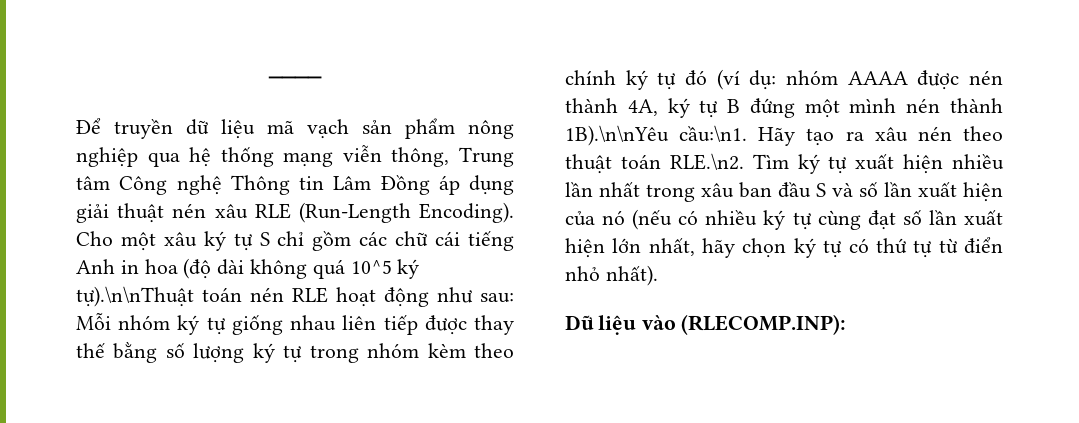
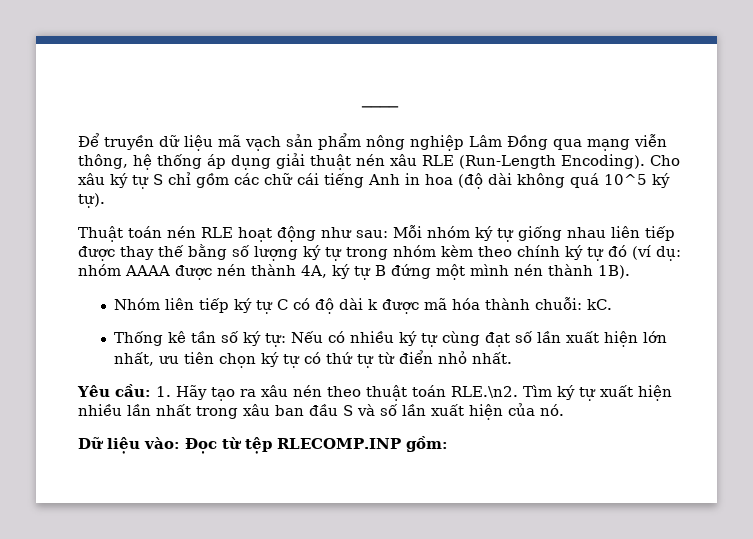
[147,145,514,167] [76,175,430,195] qua hệ thống mạng viễn thông, Trung tâm Công nghệ Thông tin Lâm Đồng -> [469,134,667,151] [78,154,202,170] Lâm Đồng qua mạng viễn thông, hệ thống
[120,232,156,251] một -> (680, 160) none
[76,286,194,307] tự).\n\nThuật -> [78,193,105,208] [78,226,123,242] tự). // Thuật
[565,125,748,146] 1B).\n\nYêu cầu:\n1. -> [598,265,630,279] [113,297,612,314] [113,331,667,347] [113,350,512,368] [77,384,171,397] 1B). // Nhóm liên tiếp ký tự C có độ dài k được mã hóa thành chuỗi: kC. // Thống kê tần số ký tự: Nếu có nhiều ký tự cùng đạt số lần xuất hiện lớn nhất, ưu tiên chọn ký tự có thứ tự từ điển nhỏ nhất. // Yêu cầu: 1.
[602,209,1003,230] [565,237,1003,258] [565,265,658,286] [565,314,847,335] nó (nếu có nhiều ký tự cùng đạt số lần xuất hiện lớn nhất, hãy chọn ký tự có thứ tự từ điển nhỏ nhất). // Dữ liệu vào (RLECOMP.INP): -> [540,404,564,416] [78,436,448,454] nó. // Dữ liệu vào: Đọc từ tệp RLECOMP.INP gồm:

